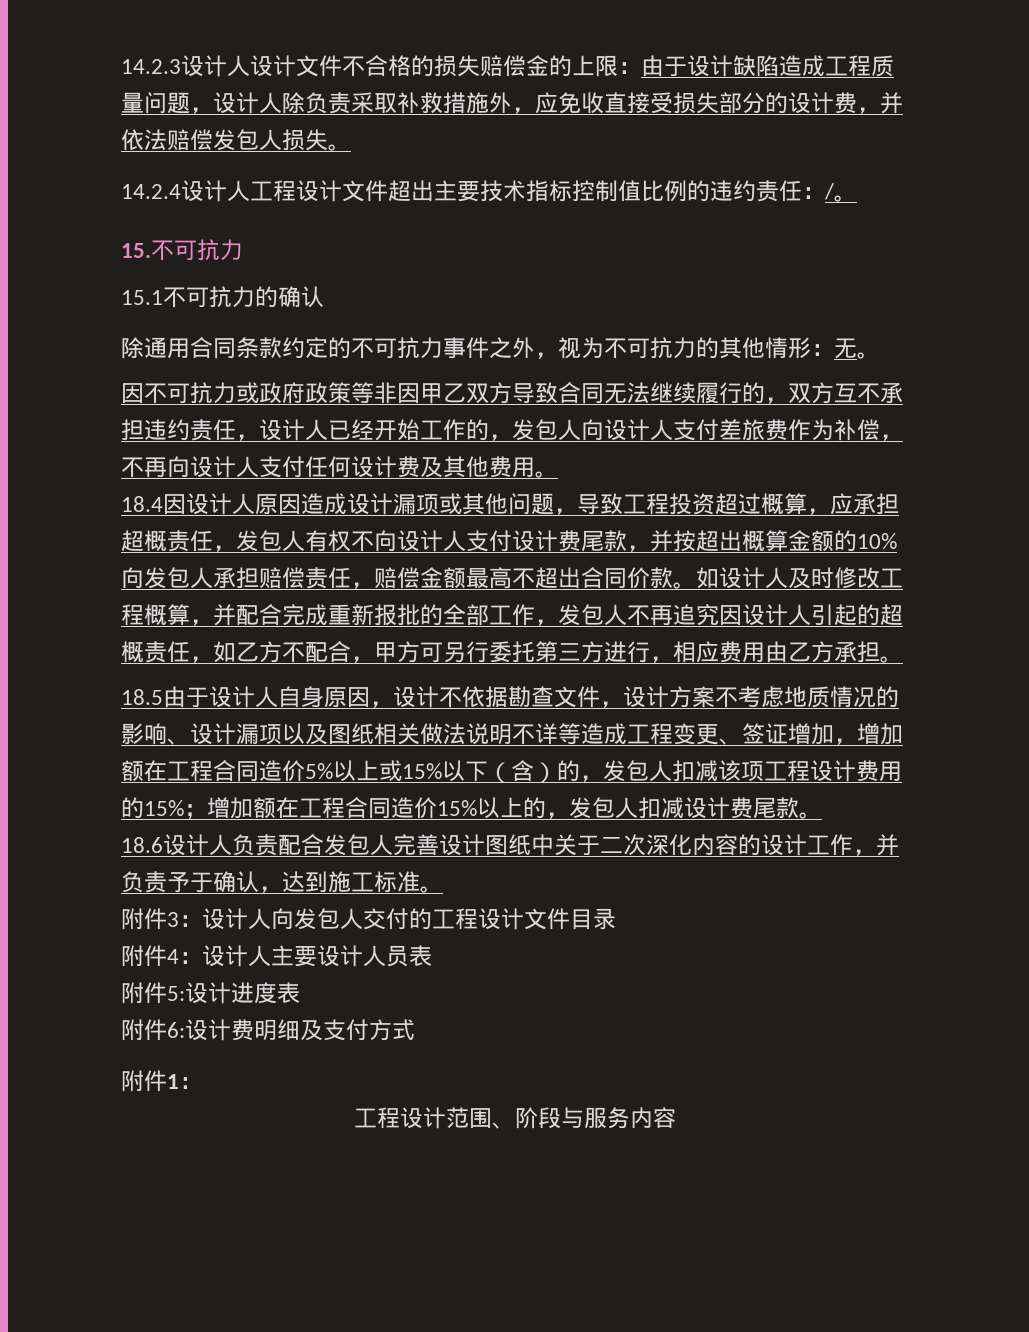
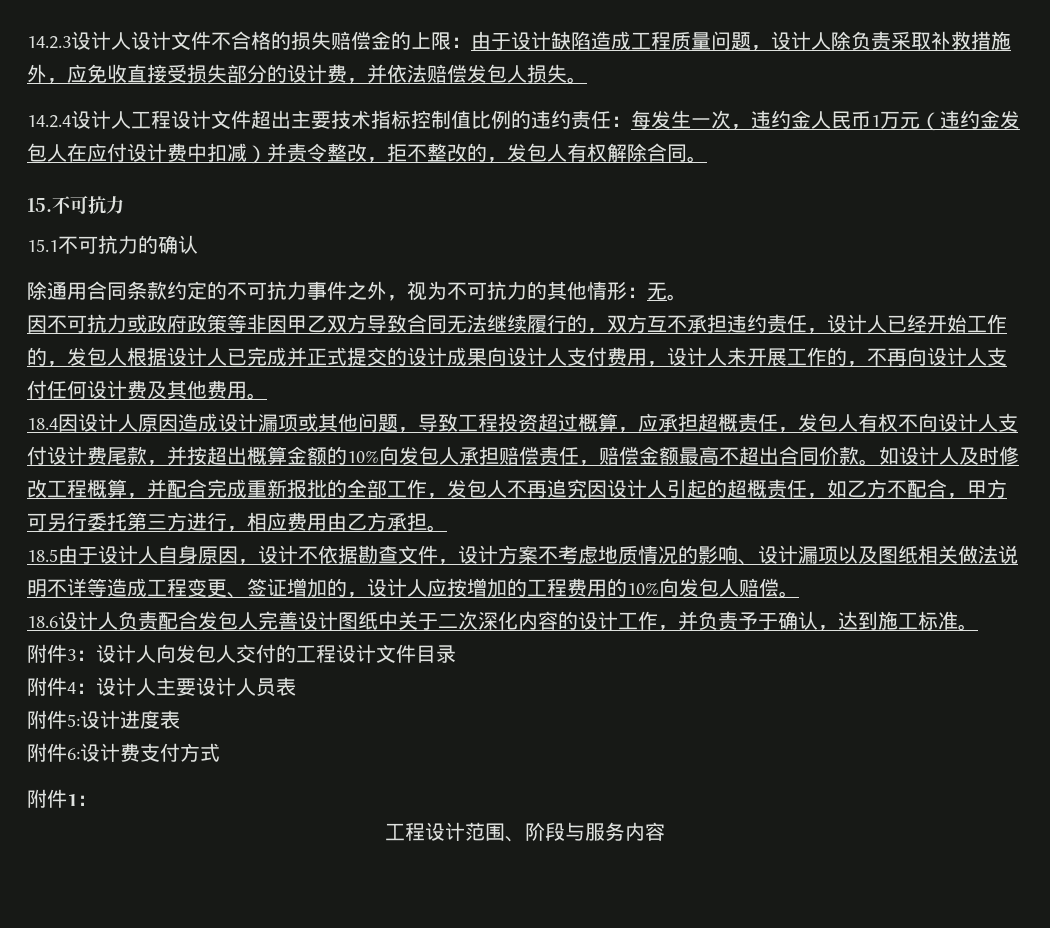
[824,183,834,200] / -> [631,110,1020,131] [27,143,687,164] 每发生一次，违约金人民币1万元（违约金发包人在应付设计费中扣减）并责令整改，拒不整改的，发包人有权解除合同
[581,419,880,441] 向设计人支付差旅费作为补偿 -> [127,347,847,367] 根据设计人已完成并正式提交的设计成果向设计人支付费用，设计人未开展工作的
[834,723,903,745] [121,760,902,783] [121,797,799,819] ，增加额在工程合同造价5%以上或15%以下（含）的，发包人扣减该项工程设计费用的15%；增加额在工程合同造价15%以上的，发包人扣减设计费尾款 -> [327,578,779,598] 的，设计人应按增加的工程费用的10%向发包人赔偿
[254,1019,323,1041] 明细及 -> (140, 752) none

